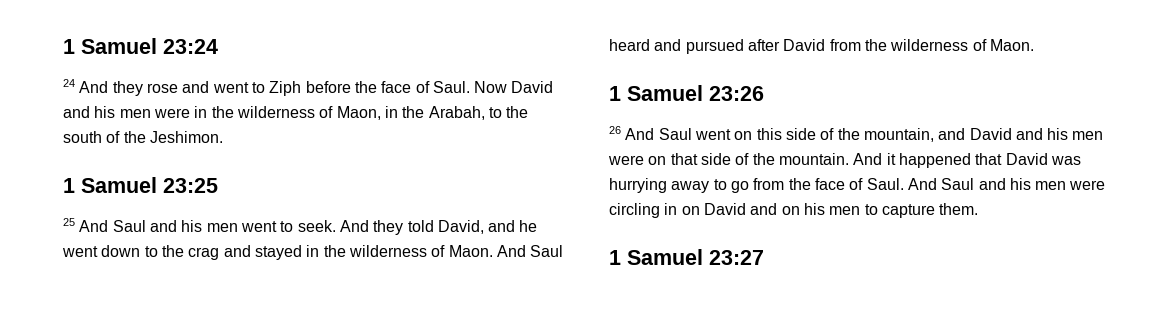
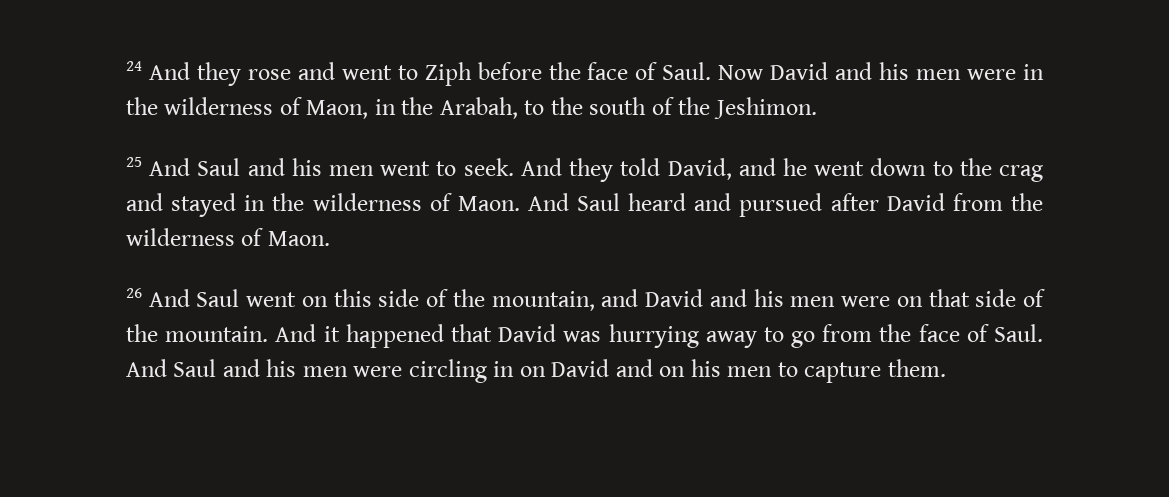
[63,38,218,54] 1 Samuel 23:24 // -> (126, 66) none
[63,177,218,193] // 1 Samuel 23:25 -> (817, 108) none
[609,85,764,101] // 1 Samuel 23:26 -> (330, 238) none
[609,249,764,265] // 1 Samuel 23:27 -> (946, 368) none

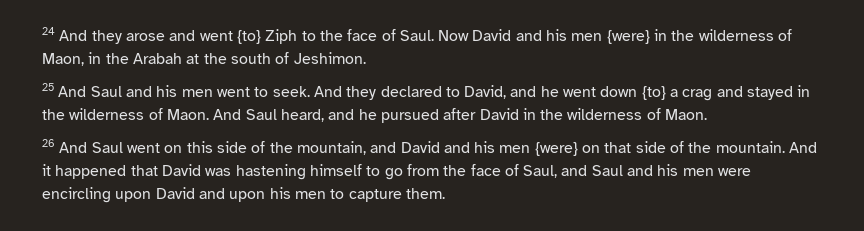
[247,69,291,80] rose -> [125,33,165,41] arose
[397,62,542,86] to Ziph before -> [236,29,316,44] {to} Ziph to
[967,69,1017,80] were -> [606,30,650,44] {were}
[439,97,545,119] Arabah, to -> [132,53,200,64] Arabah at
[678,97,711,115] the -> (290, 58) none
[620,158,661,176] told -> [380,86,460,97] declared to
[932,158,992,176] to the -> [641,86,679,100] {to} a
[628,193,732,211] heard and -> [280,109,377,122] heard, and he
[952,193,1003,211] from -> [522,108,536,120] in
[841,296,891,307] were -> [534,142,578,156] {were}
[608,324,757,348] hurrying away -> [235,164,362,180] hastening himself
[994,324,1043,342] [126,359,167,377] Saul. And -> [523,165,588,178] Saul, and
[408,359,686,383] circling in on David and on -> [42,187,266,203] encircling upon David and upon

